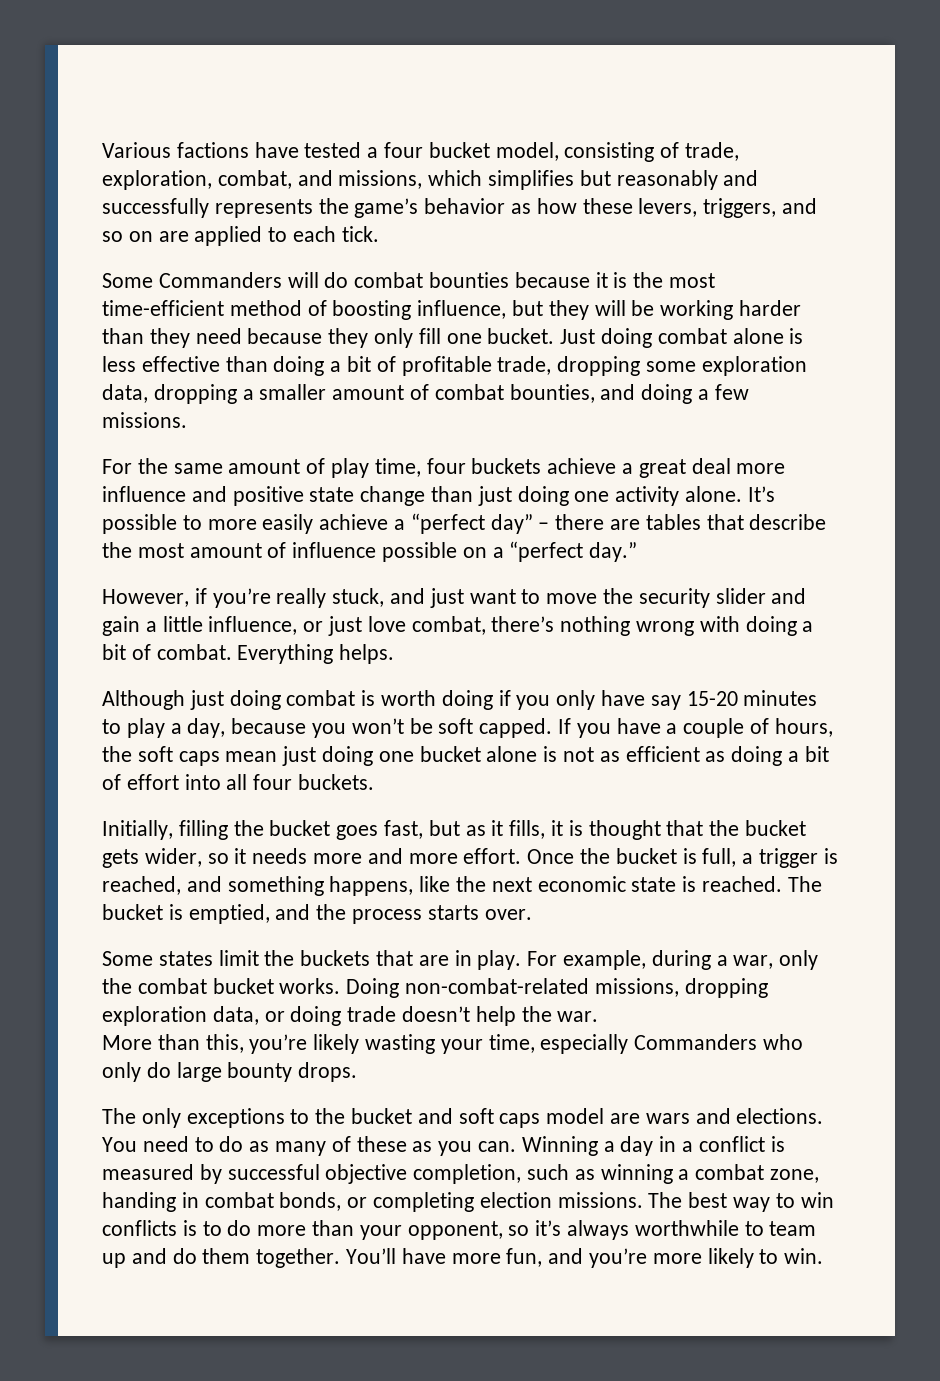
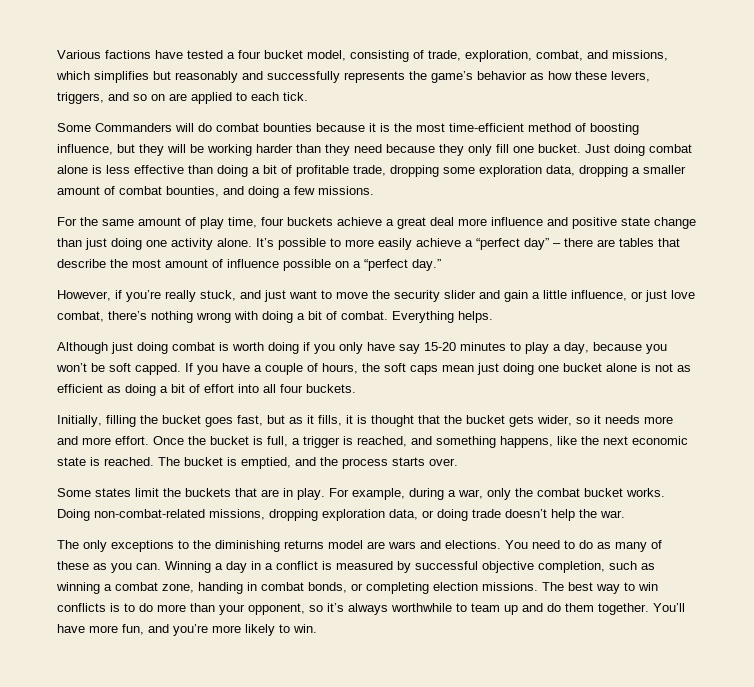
[102,1034,804,1054] [102,1062,358,1082] // More than this, you’re likely wasting your time, especially Commanders who only do large bounty drops. -> (625, 514) none
[351,1108,541,1128] bucket and soft caps -> [215,540,324,552] diminishing returns

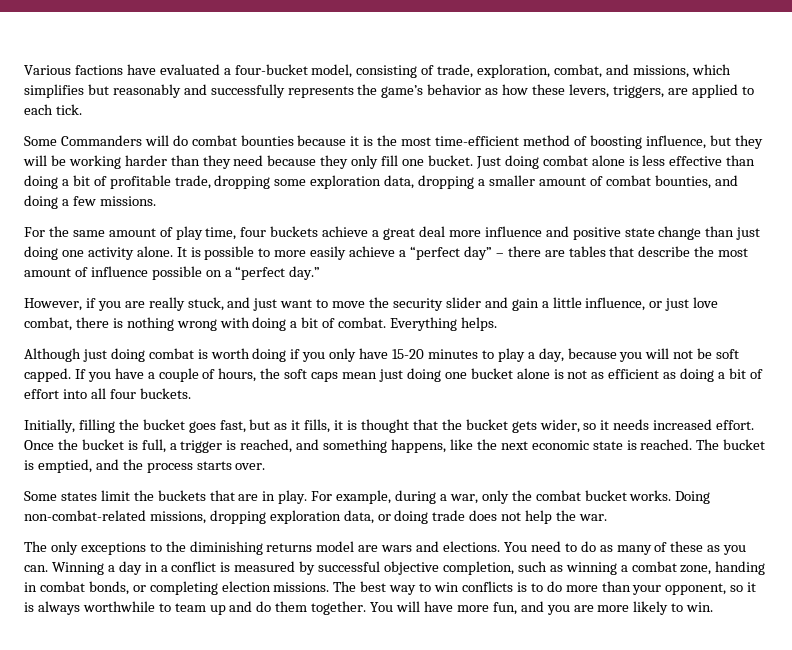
[187,50,303,59] tested a four bucket -> [159,64,308,75] evaluated a four-bucket
[108,92,165,101] and so on -> (664, 91) none
[256,238,274,247] It’s -> [176,247,201,257] It is
[126,290,161,302] you’re -> [97,301,145,311] you are
[108,311,147,320] there’s -> [75,317,123,328] there is
[399,344,420,354] say -> (389, 353) none
[56,363,87,372] won’t -> [645,348,694,359] will not
[644,416,673,424] [57,436,111,445] more and more -> [653,419,713,430] increased
[505,509,547,518] doesn’t -> [469,510,522,521] does not
[327,603,344,612] it’s -> [747,582,757,592] [24,602,34,612] it is
[653,603,685,612] You’ll -> [370,601,421,612] You will
[173,624,208,636] you’re -> [546,605,594,615] you are

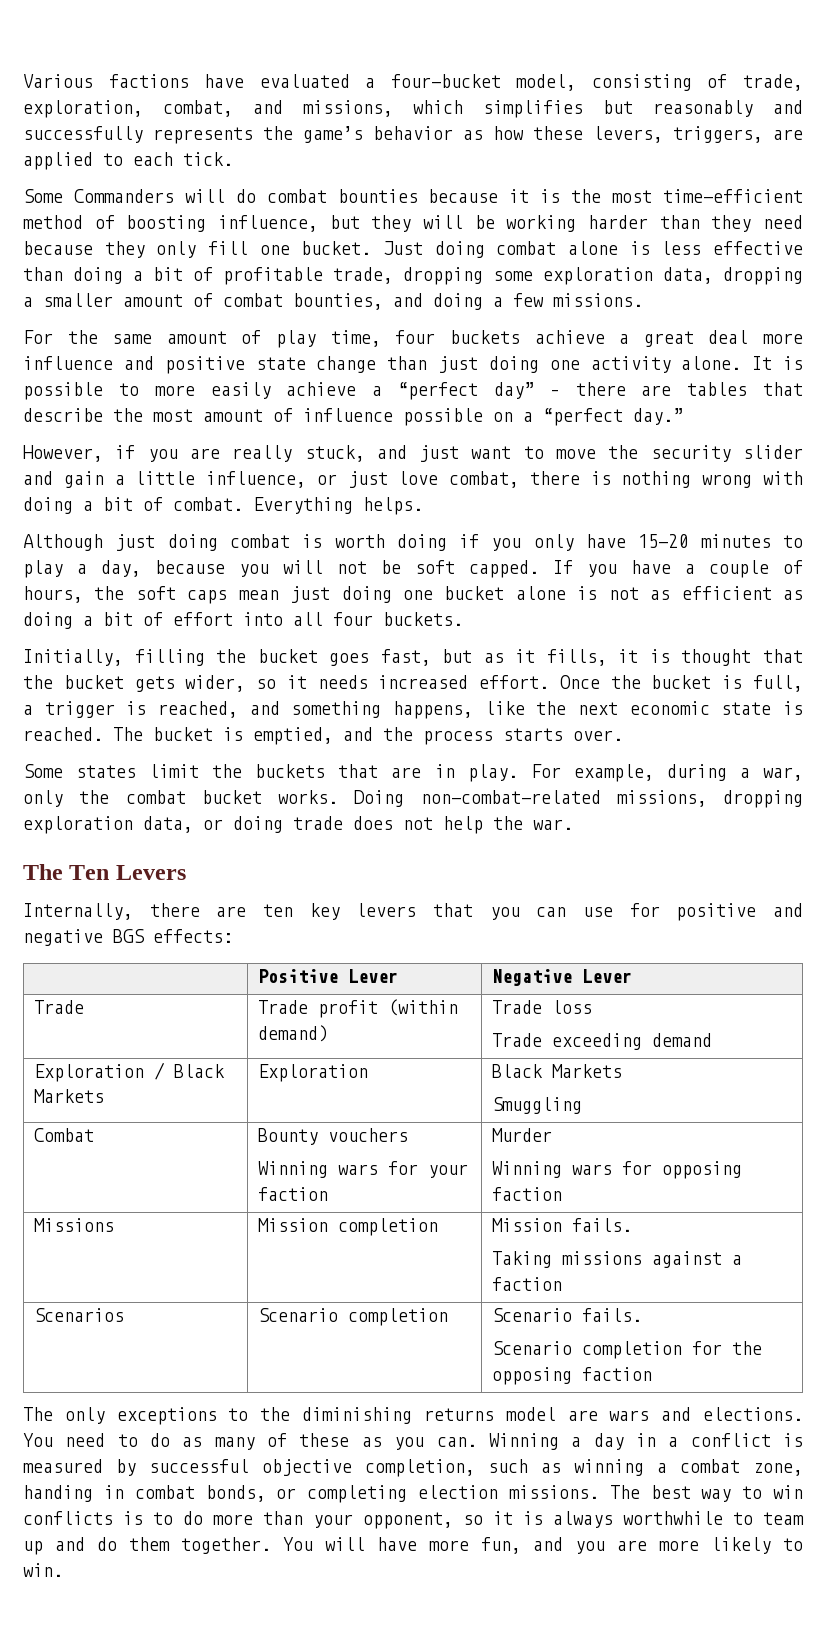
(607, 517) none -> [23,864,186,880] [23,903,803,921] [23,929,233,946] [258,969,399,983] [492,969,633,986] [34,1000,85,1014] [258,999,459,1018] [258,1025,329,1042] [492,1000,593,1014] [492,1033,713,1050] [34,1062,226,1082] [34,1089,105,1103] [258,1064,369,1082] [492,1064,623,1078] [492,1097,583,1114] [34,1128,95,1142] [258,1128,409,1145] [258,1161,469,1178] [258,1187,329,1201] [492,1128,553,1142] [492,1161,743,1179] [492,1187,563,1201] [34,1218,115,1232] [258,1218,439,1236] [492,1218,633,1232] [492,1251,743,1268] [492,1277,563,1291] [34,1308,125,1322] [258,1308,449,1326] [492,1308,643,1322] [492,1341,763,1359] [492,1367,653,1385] // The Ten Levers // Internally, there are ten key levers that you can use for positive and negative BGS effects: // | Positive Lever | Negative Lever // Trade | Trade profit (within demand) | Trade loss // Trade exceeding demand // Exploration / Black Markets | Exploration | Black Markets // Smuggling // Combat | Bounty vouchers // Winning wars for your faction | Murder // Winning wars for opposing faction // Missions | Mission completion | Mission fails. // Taking missions against a faction // Scenarios | Scenario completion | Scenario fails. // Scenario completion for the opposing faction

